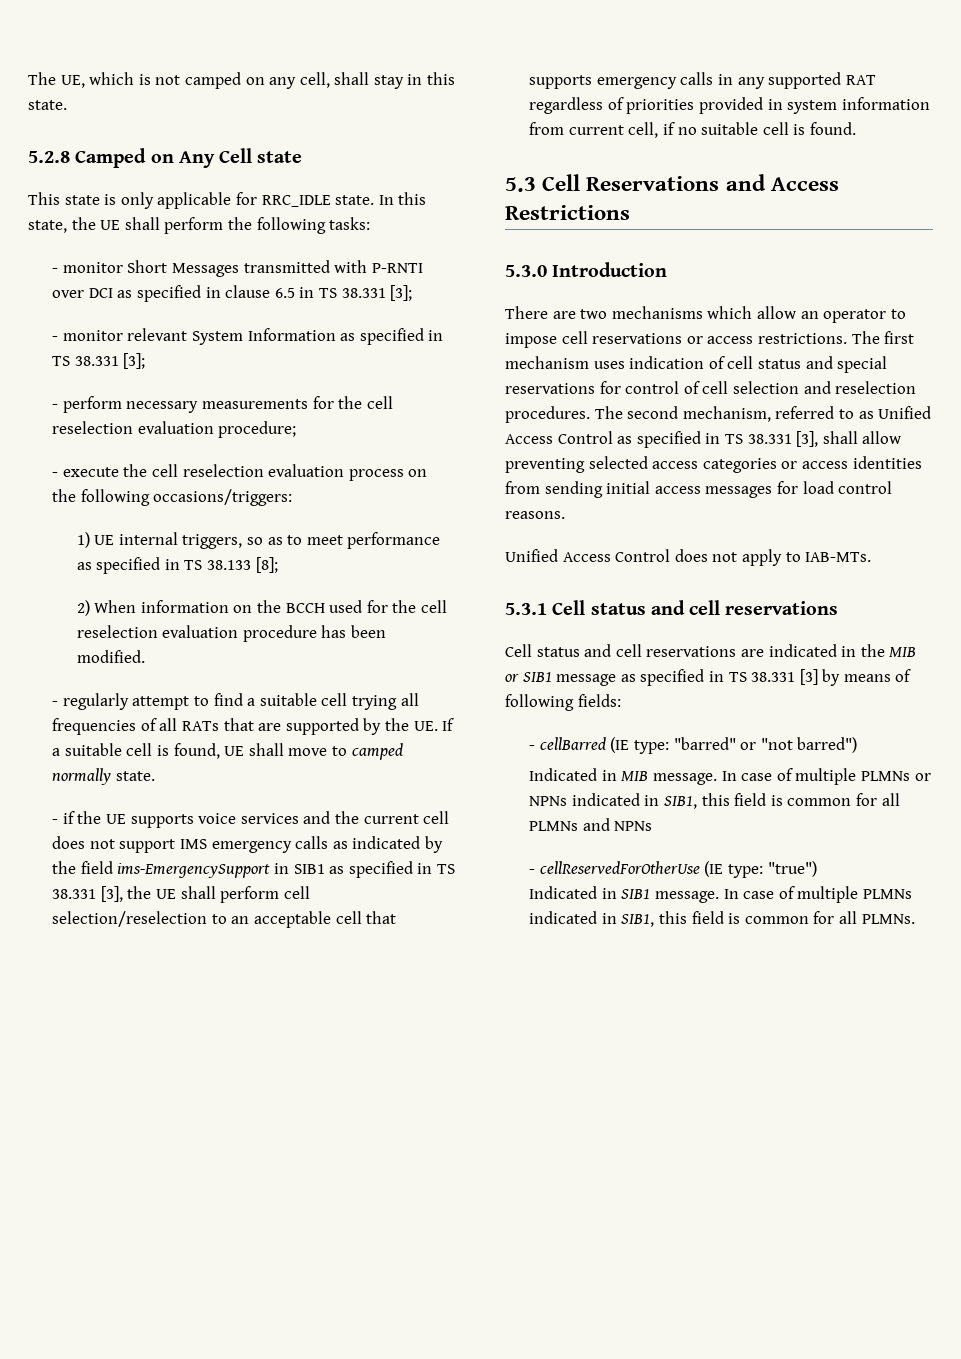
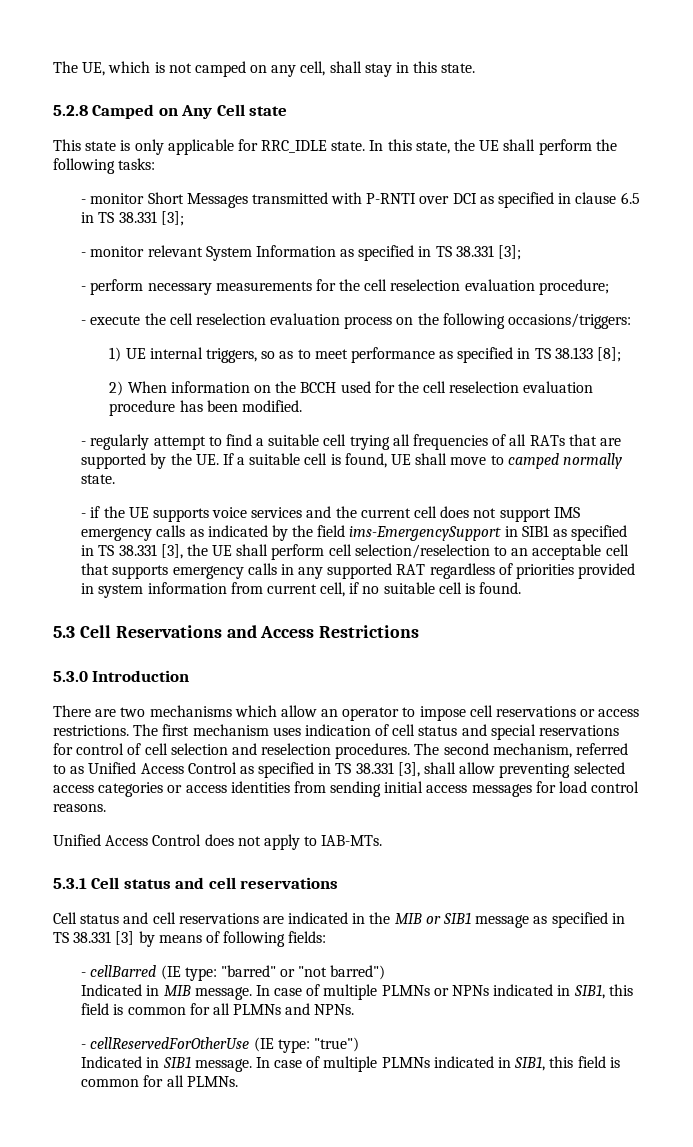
[614,821,653,831] NPNs -> [314,1004,355,1015] NPNs.

